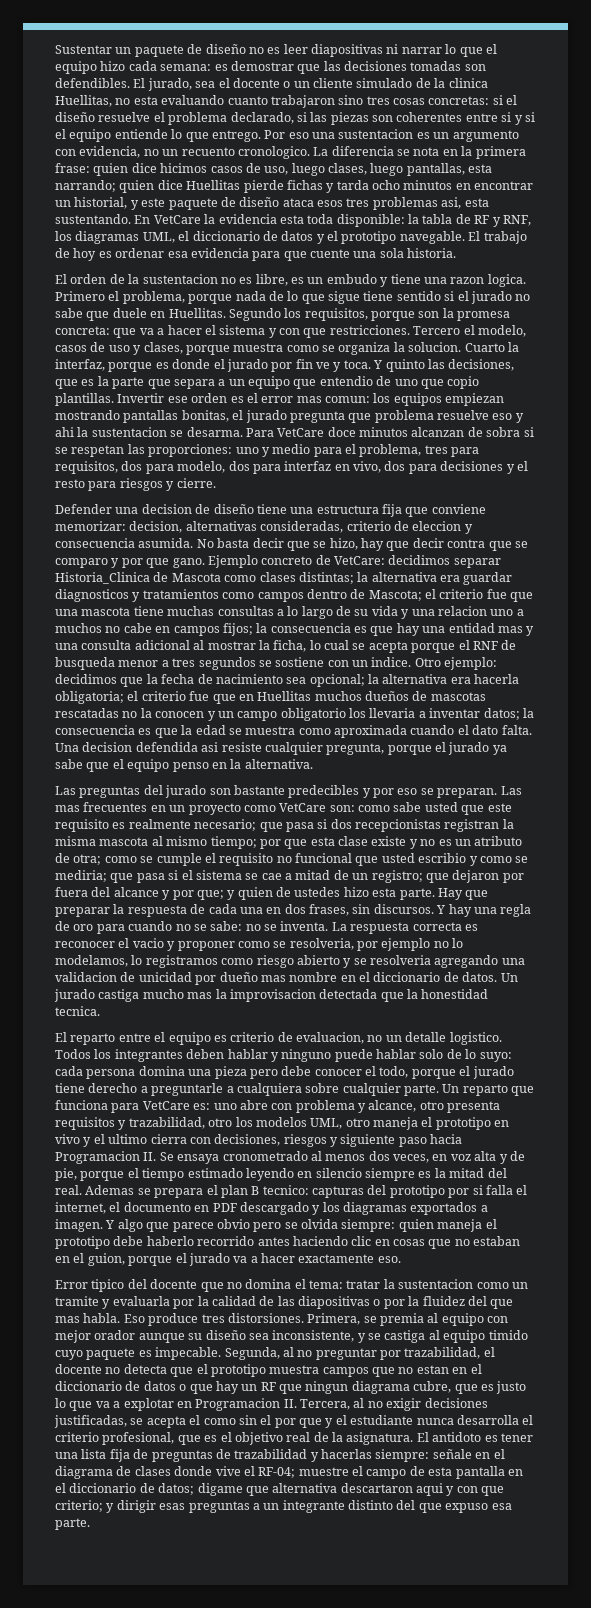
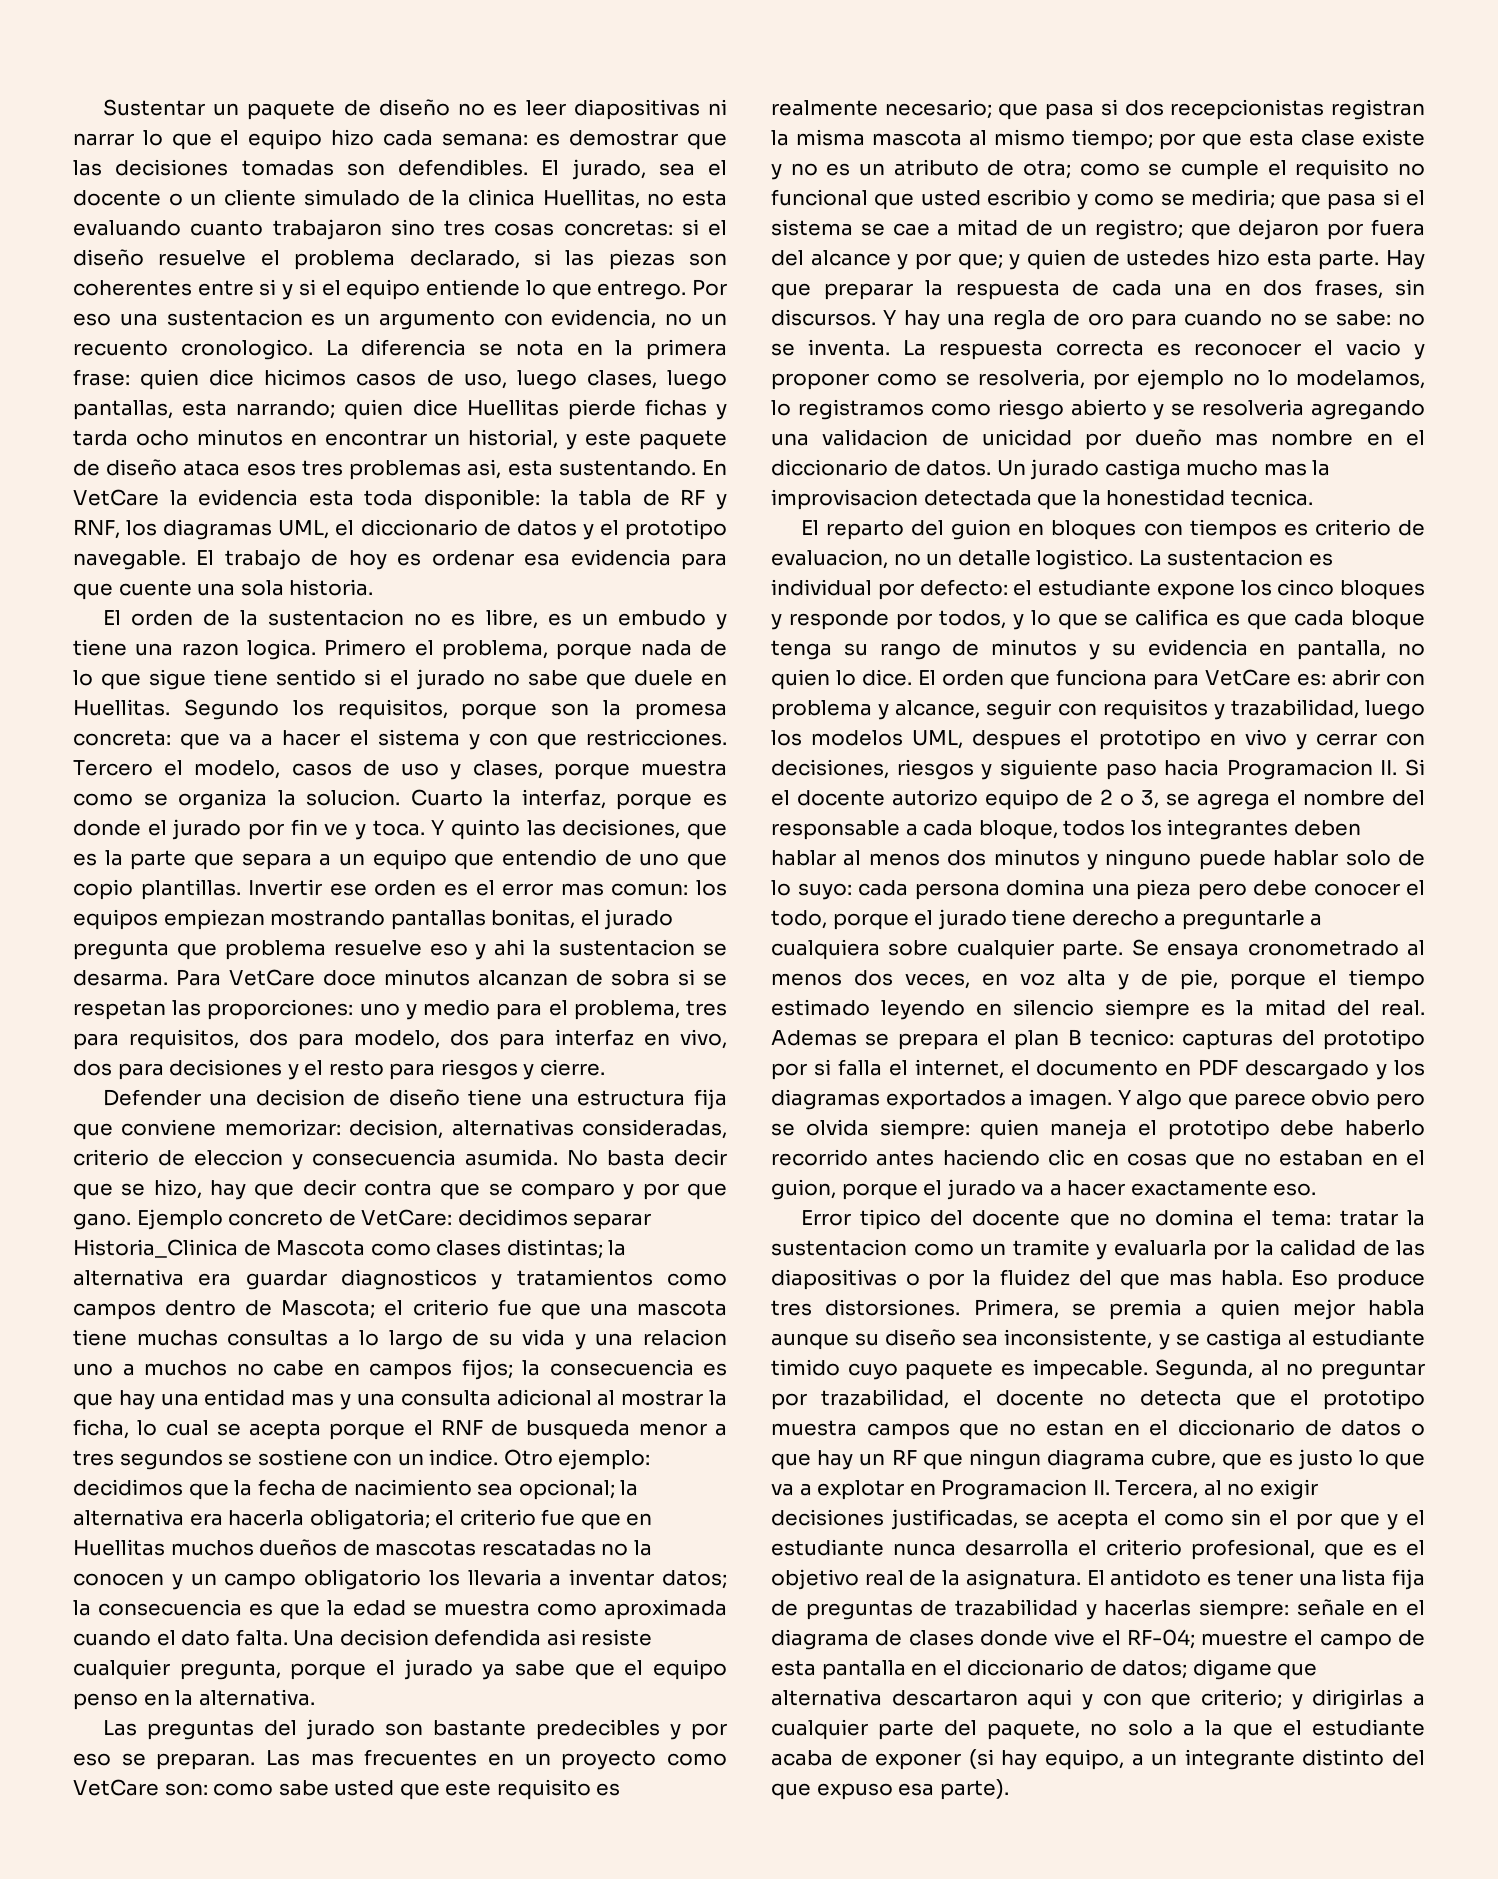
[118,1032,211,1045] entre el equipo -> [911,519,1277,540] del guion en bloques con tiempos
[55,1049,268,1062] Todos los integrantes deben hablar -> [1138,549,1333,566] [771,579,1425,600] [771,609,1425,630] [771,639,1425,660] [771,669,1425,690] [771,699,1425,720] [771,729,1425,750] [771,759,1425,780] [771,789,1425,810] [771,819,1361,840] [771,849,1080,866] La sustentacion es individual por defecto: el estudiante expone los cinco bloques y responde por todos, y lo que se califica es que cada bloque tenga su rango de minutos y su evidencia en pantalla, no quien lo dice. El orden que funciona para VetCare es: abrir con problema y alcance, seguir con requisitos y trazabilidad, luego los modelos UML, despues el prototipo en vivo y cerrar con decisiones, riesgos y siguiente paso hacia Programacion II. Si el docente autorizo equipo de 2 o 3, se agrega el nombre del responsable a cada bloque, todos los integrantes deben hablar al menos dos minutos
[442,1084,535,1096] [55,1100,501,1113] [55,1117,510,1130] [55,1134,463,1147] [55,1151,157,1164] Un reparto que funciona para VetCare es: uno abre con problema y alcance, otro presenta requisitos y trazabilidad, otro los modelos UML, otro maneja el prototipo en vivo y el ultimo cierra con decisiones, riesgos y siguiente paso hacia Programacion II. -> (1124, 950) none
[427,1313,509,1326] [55,1330,136,1343] al equipo con mejor orador -> [1195,1299,1425,1320] a quien mejor habla
[443,1330,486,1343] equipo -> [1312,1329,1425,1346] estudiante
[116,1500,250,1513] dirigir esas preguntas -> [1312,1689,1425,1710] [771,1719,1425,1740] [771,1749,1124,1770] dirigirlas a cualquier parte del paquete, no solo a la que el estudiante acaba de exponer (si hay equipo,
[55,1518,90,1530] parte. -> [939,1779,1009,1800] parte).

